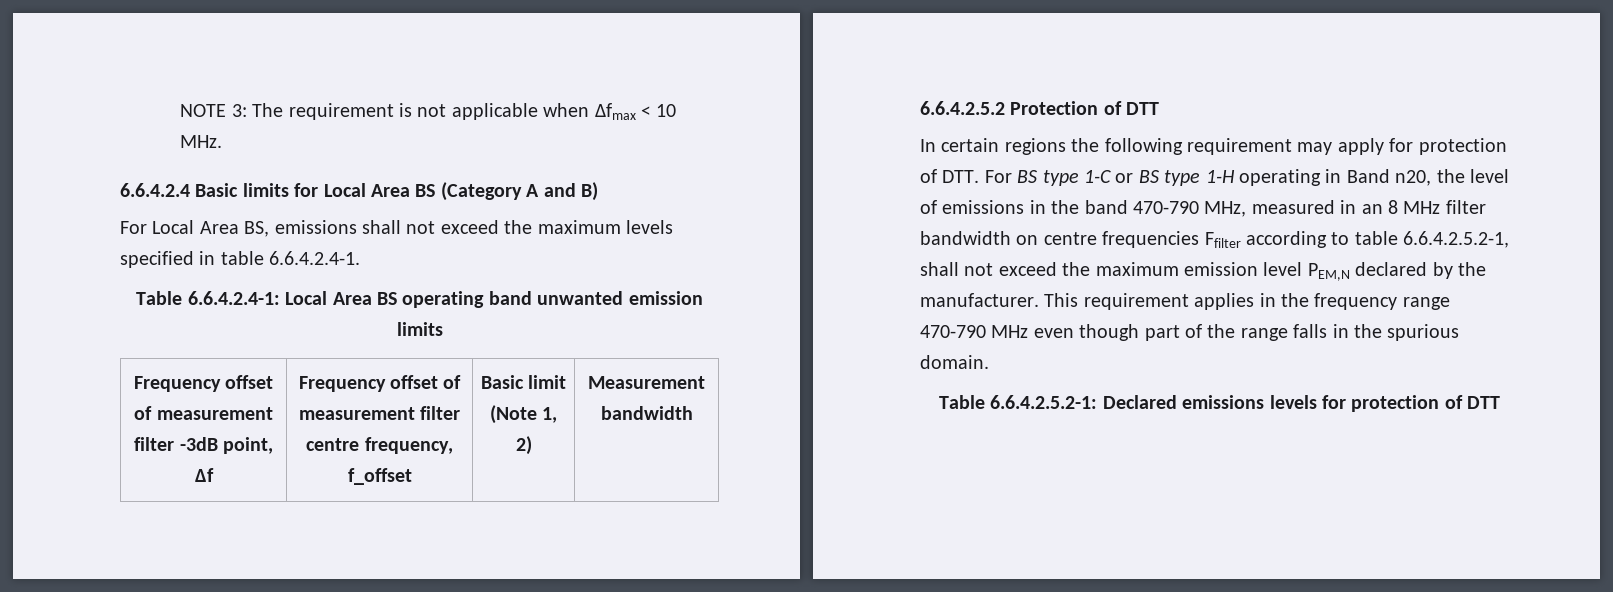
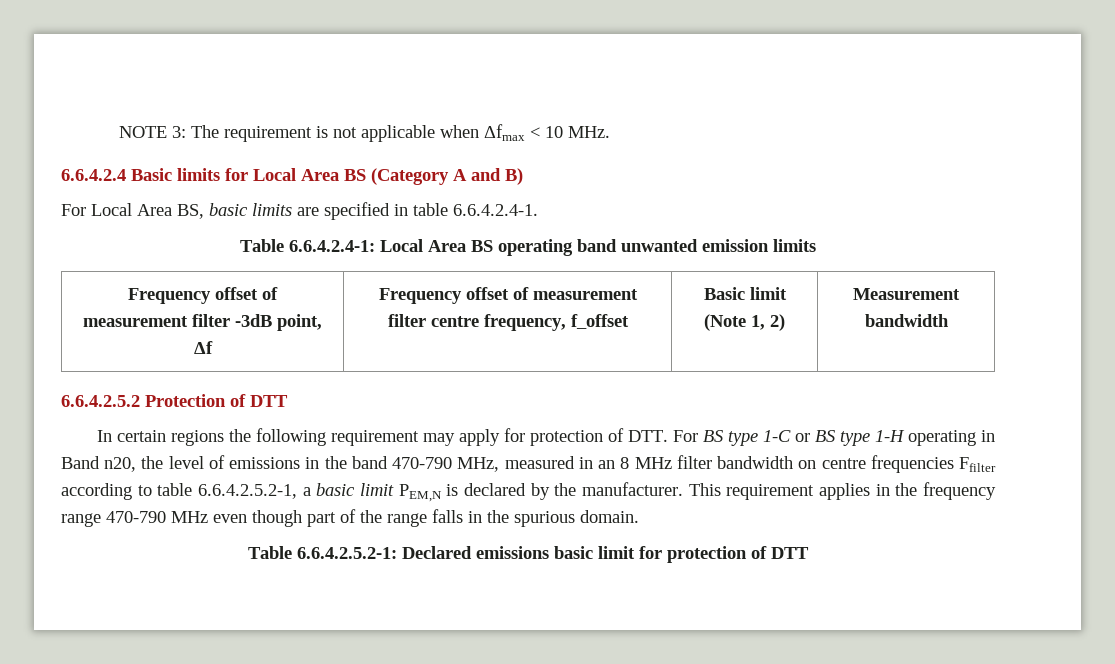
[274,220,673,234] emissions shall not exceed the maximum levels -> [209,203,319,216] basic limits are
[920,262,1350,281] shall not exceed the maximum emission level PEM,N -> [302,483,459,502] a basic limit PEM,N is
[1269,395,1317,409] levels -> [554,546,635,559] basic limit

